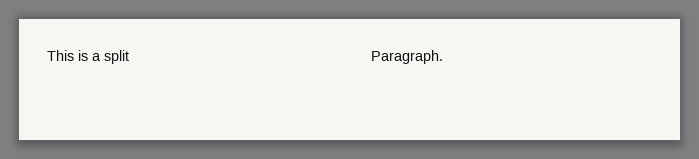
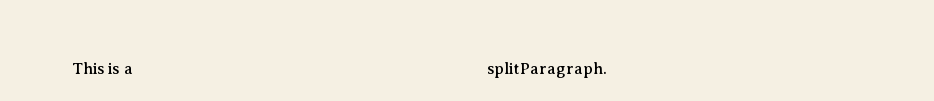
[104,50,129,64] [371,50,443,64] split // Paragraph. -> [487,62,607,78] // splitParagraph.

